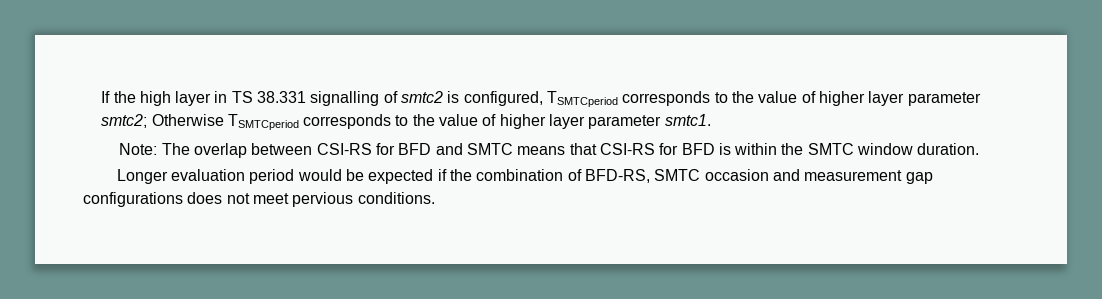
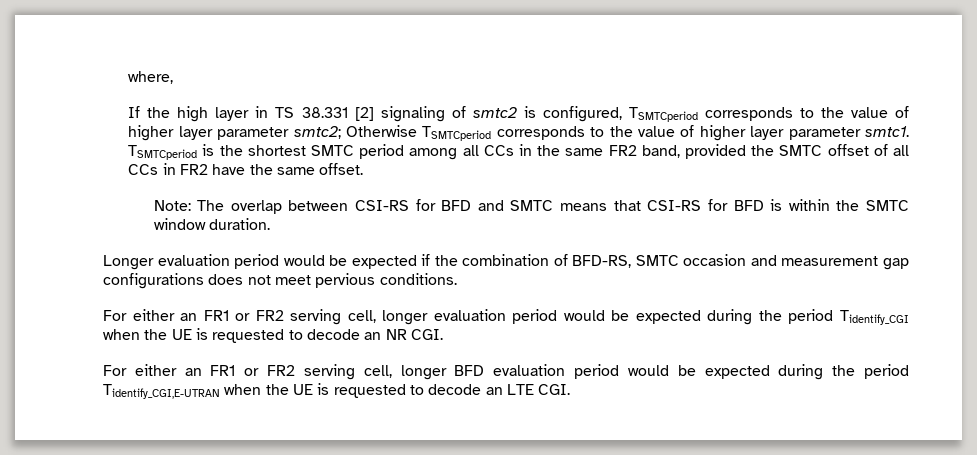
(101, 97) none -> [128,71,174,84] where, //
[310,91,380,106] signalling -> [354,106,445,122] [2] signaling
(711, 120) none -> [128,144,909,160] [128,163,364,175] TSMTCperiod is the shortest SMTC period among all CCs in the same FR2 band, provided the SMTC offset of all CCs in FR2 have the same offset.
(435, 198) none -> [103,309,909,325] [103,328,443,343] [103,364,910,380] [103,383,571,399] // For either an FR1 or FR2 serving cell, longer evaluation period would be expected during the period Tidentify_CGI when the UE is requested to decode an NR CGI. // For either an FR1 or FR2 serving cell, longer BFD evaluation period would be expected during the period Tidentify_CGI,E-UTRAN when the UE is requested to decode an LTE CGI.

